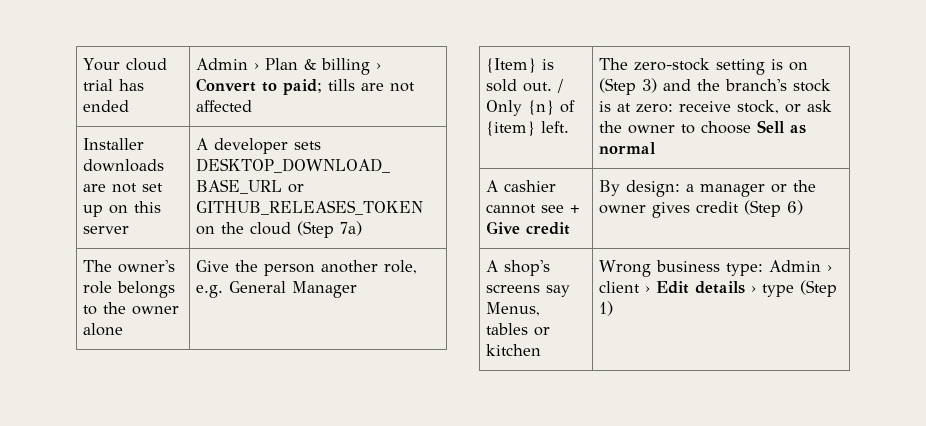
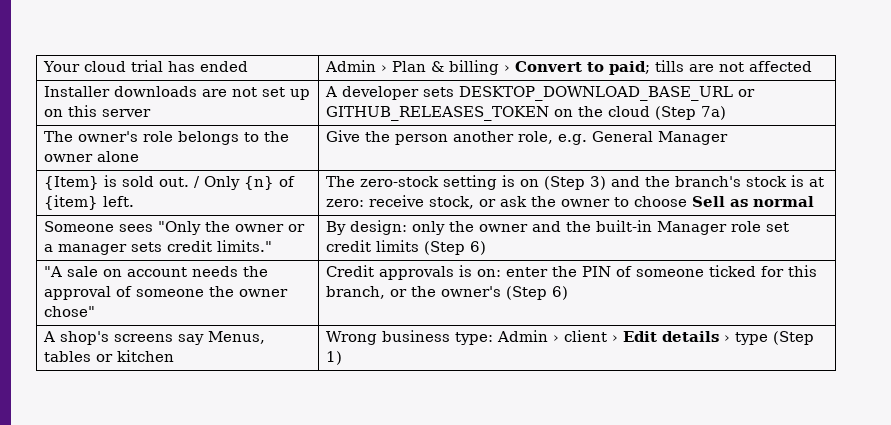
[485,180,556,192] [485,204,580,214] [485,221,570,235] A cashier cannot see + Give credit -> [43,221,305,235] [43,240,272,255] Someone sees "Only the owner or a manager sets credit limits."
[685,180,816,197] [598,201,739,218] a manager or the owner gives credit -> [411,220,789,235] [325,240,486,255] [43,266,268,277] [43,286,288,300] [43,306,95,317] [325,265,817,280] [325,286,501,299] only the owner and the built-in Manager role set credit limits (Step 6) // "A sale on account needs the approval of someone the owner chose" | Credit approvals is on: enter the PIN of someone ticked for this branch, or the owner's

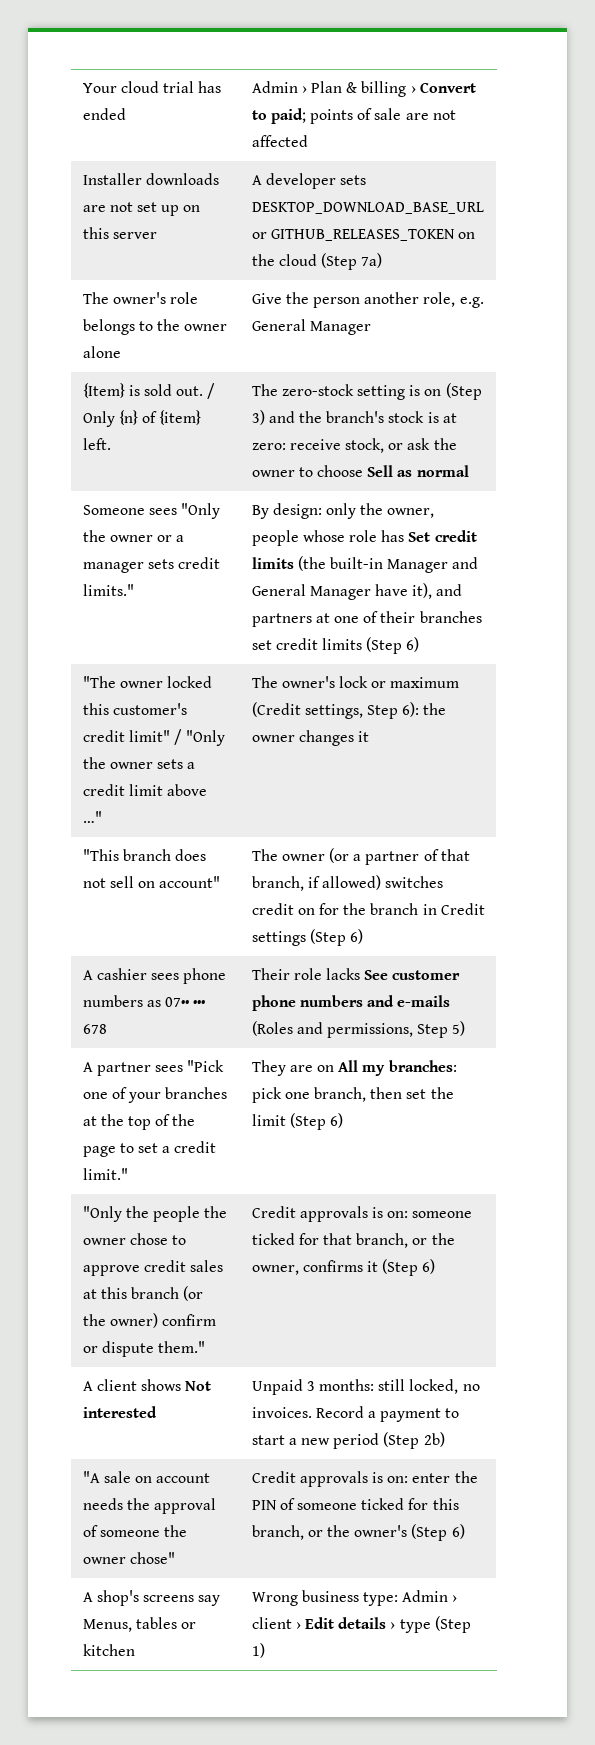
[654,60,684,72] tills -> [310,108,402,124] points of sale
[478,220,761,235] owner and the built-in Manager role -> [387,508,435,518] [251,530,477,546] [251,556,479,573] [251,583,463,600] [251,611,482,627] owner, people whose role has Set credit limits (the built-in Manager and General Manager have it), and partners at one of their branches
(486, 248) none -> [82,676,213,688] [82,703,187,715] [82,729,226,746] [82,757,196,769] [82,784,208,796] [82,811,102,823] [251,676,460,688] [251,702,447,719] [251,730,370,746] [82,849,207,861] [82,876,221,888] [251,848,470,865] [251,875,444,891] [251,903,485,915] [251,929,364,946] [82,968,227,984] [82,995,206,1007] [82,1024,107,1034] [251,968,461,980] [251,995,451,1011] [251,1021,466,1038] [82,1060,225,1076] [82,1087,228,1103] [82,1114,196,1130] [82,1141,217,1157] [82,1168,128,1180] [251,1060,457,1076] [251,1087,454,1103] [251,1113,344,1130] [82,1206,228,1222] [82,1233,187,1245] [82,1260,224,1276] [82,1286,204,1301] [82,1313,217,1328] [82,1341,206,1357] [251,1206,473,1222] [251,1233,455,1248] [251,1259,436,1276] [82,1379,212,1391] [82,1406,157,1418] [251,1379,480,1395] [251,1406,460,1422] [251,1432,445,1449] // "The owner locked this customer's credit limit" / "Only the owner sets a credit limit above …" | The owner's lock or maximum (Credit settings, Step 6): the owner changes it // "This branch does not sell on account" | The owner (or a partner of that branch, if allowed) switches credit on for the branch in Credit settings (Step 6) // A cashier sees phone numbers as 07•• ••• 678 | Their role lacks See customer phone numbers and e-mails (Roles and permissions, Step 5) // A partner sees "Pick one of your branches at the top of the page to set a credit limit." | They are on All my branches: pick one branch, then set the limit (Step 6) // "Only the people the owner chose to approve credit sales at this branch (or the owner) confirm or dispute them." | Credit approvals is on: someone ticked for that branch, or the owner, confirms it (Step 6) // A client shows Not interested | Unpaid 3 months: still locked, no invoices. Record a payment to start a new period (Step 2b)

